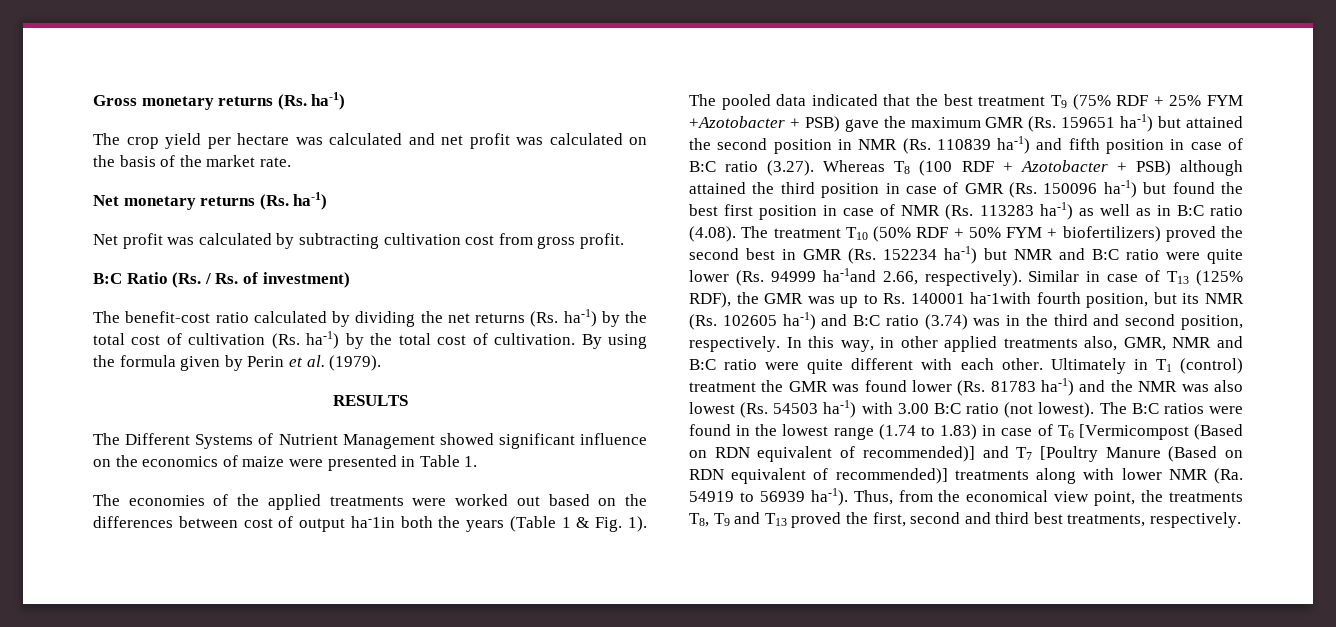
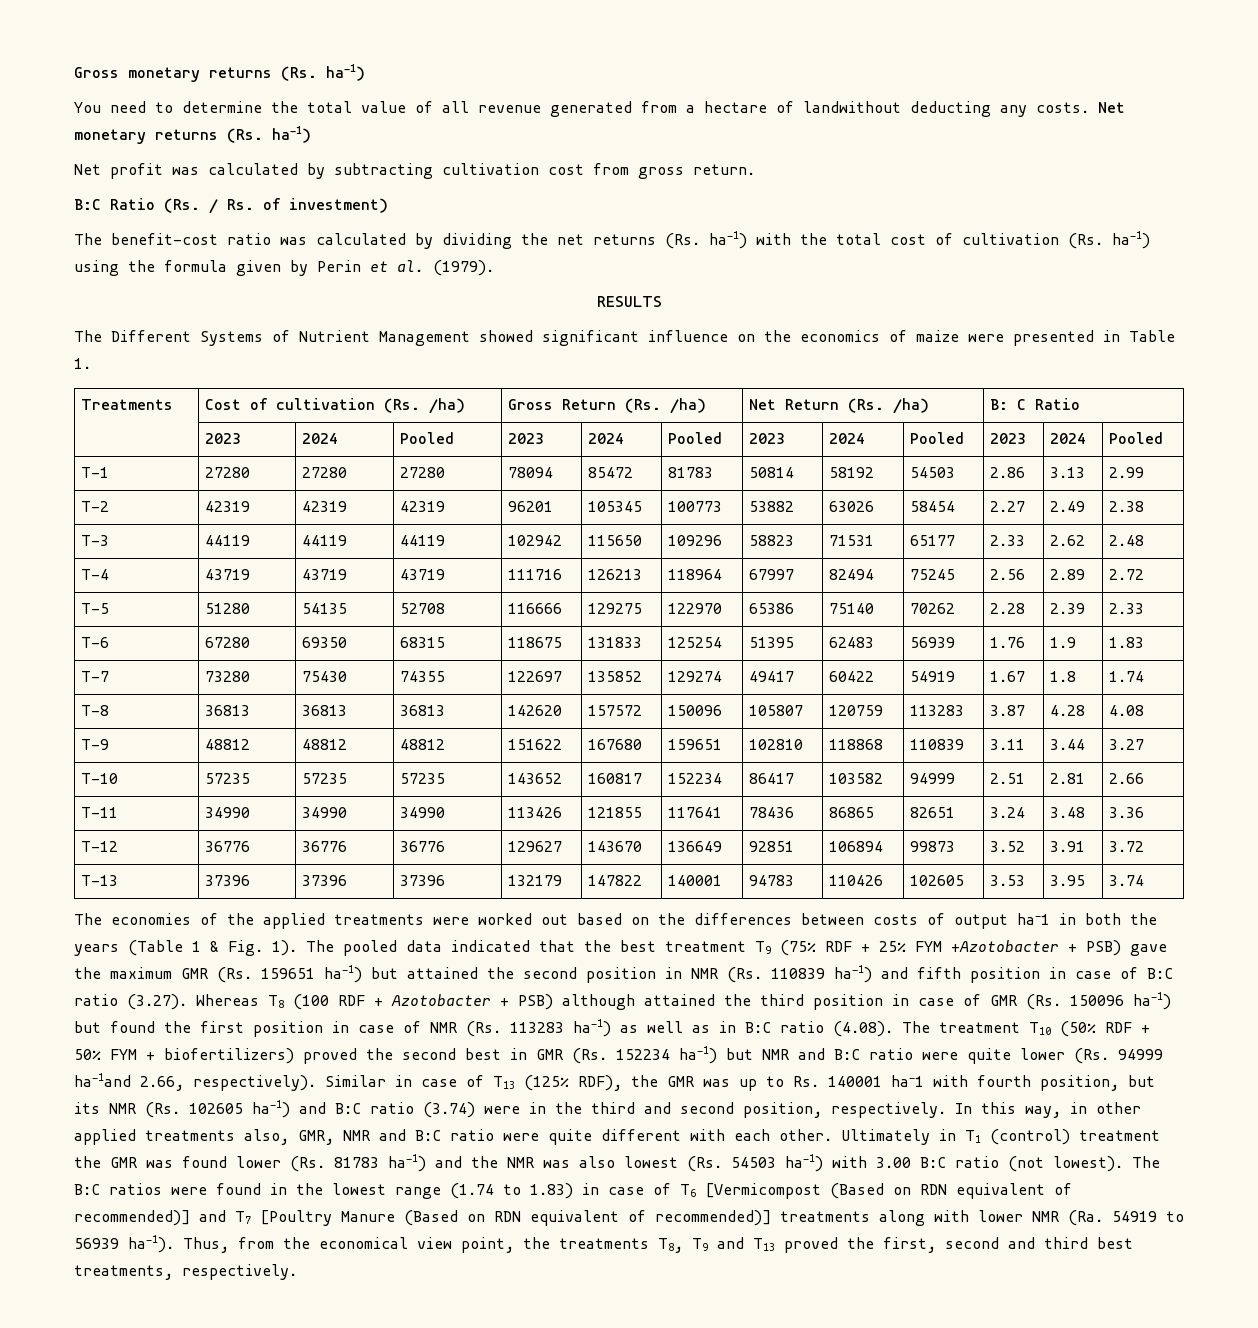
[93,133,647,149] [93,155,291,167] The crop yield per hectare was calculated and net profit was calculated on the basis of the market rate. // -> [74,101,1089,117] You need to determine the total value of all revenue generated from a hectare of landwithout deducting any costs.
[579,233,624,249] profit. -> [693,164,755,175] return.
(249, 317) none -> [280,237,307,245] was
[601,311,620,327] by -> [756,233,791,245] with
[345,333,602,349] by the total cost of cultivation. By -> (1150, 240) none
(478, 461) none -> [81,399,174,410] [205,398,466,414] [508,398,707,414] [749,398,930,414] [990,398,1081,410] [205,433,242,444] [302,433,339,444] [400,432,455,444] [508,433,545,444] [588,433,625,444] [668,432,723,444] [749,433,786,444] [829,433,866,444] [910,432,965,444] [990,433,1027,444] [1050,433,1087,444] [1109,432,1164,444] [81,467,110,478] [205,467,251,478] [302,467,348,478] [400,467,446,478] [508,467,554,478] [588,467,634,478] [668,467,714,478] [749,467,795,478] [829,467,875,478] [910,467,956,478] [990,467,1026,478] [1050,467,1086,478] [1109,467,1145,478] [81,501,110,512] [205,501,251,512] [302,501,348,512] [400,501,446,512] [508,501,554,512] [588,501,643,512] [668,501,723,512] [749,501,795,512] [829,501,875,512] [910,501,956,512] [990,501,1026,512] [1050,501,1086,512] [1109,501,1145,512] [81,535,110,546] [205,535,251,546] [302,535,348,546] [400,535,446,546] [508,535,563,546] [588,535,643,546] [668,535,723,546] [749,535,795,546] [829,535,875,546] [910,535,956,546] [990,535,1026,546] [1050,535,1086,546] [1109,535,1145,546] [81,569,110,580] [205,569,251,580] [302,569,348,580] [400,569,446,580] [508,569,563,580] [588,569,643,580] [668,569,723,580] [749,569,795,580] [829,569,875,580] [910,569,956,580] [990,569,1026,580] [1050,569,1086,580] [1109,569,1145,580] [81,603,110,614] [205,603,251,614] [302,603,348,614] [400,603,446,614] [508,603,563,614] [588,603,643,614] [668,603,723,614] [749,603,795,614] [829,603,875,614] [910,603,956,614] [990,603,1026,614] [1050,603,1086,614] [1109,603,1145,614] [81,637,110,648] [205,637,251,648] [302,637,348,648] [400,637,446,648] [508,637,563,648] [588,637,643,648] [668,637,723,648] [749,637,795,648] [829,637,875,648] [910,637,956,648] [990,637,1026,648] [1050,637,1077,648] [1109,637,1145,648] [81,671,110,682] [205,671,251,682] [302,671,348,682] [400,671,446,682] [508,671,563,682] [588,671,643,682] [668,671,723,682] [749,671,795,682] [829,671,875,682] [910,671,956,682] [990,671,1026,682] [1050,671,1077,682] [1109,671,1145,682] [81,705,110,716] [205,705,251,716] [302,705,348,716] [400,705,446,716] [508,705,563,716] [588,705,643,716] [668,705,723,716] [749,705,804,716] [829,705,884,716] [910,705,965,716] [990,705,1026,716] [1050,705,1086,716] [1109,705,1145,716] [81,739,110,750] [205,739,251,750] [302,739,348,750] [400,739,446,750] [508,739,563,750] [588,739,643,750] [668,739,723,750] [749,739,804,750] [829,739,884,750] [910,739,965,750] [990,739,1026,750] [1050,739,1086,750] [1109,739,1145,750] [81,773,119,784] [205,773,251,784] [302,773,348,784] [400,773,446,784] [508,773,563,784] [588,773,643,784] [668,773,723,784] [749,773,795,784] [829,773,884,784] [910,773,956,784] [990,773,1026,784] [1050,773,1086,784] [1109,773,1145,784] [81,807,119,818] [205,807,251,818] [302,807,348,818] [400,807,446,818] [508,807,563,818] [588,807,643,818] [668,807,723,818] [749,807,795,818] [829,807,875,818] [910,807,956,818] [990,807,1026,818] [1050,807,1086,818] [1109,807,1145,818] [81,841,119,852] [205,841,251,852] [302,841,348,852] [400,841,446,852] [508,841,563,852] [588,841,643,852] [668,841,723,852] [749,841,795,852] [829,841,884,852] [910,841,956,852] [990,841,1026,852] [1050,841,1086,852] [1109,841,1145,852] [81,875,119,886] [205,875,251,886] [302,875,348,886] [400,875,446,886] [508,875,563,886] [588,875,643,886] [668,875,723,886] [749,875,795,886] [829,875,884,886] [910,875,965,886] [990,875,1026,886] [1050,875,1086,886] [1109,875,1145,886] // Treatments | Cost of cultivation (Rs. /ha) | Gross Return (Rs. /ha) | Net Return (Rs. /ha) | B: C Ratio // | 2023 | 2024 | Pooled | 2023 | 2024 | Pooled | 2023 | 2024 | Pooled | 2023 | 2024 | Pooled // T-1 | 27280 | 27280 | 27280 | 78094 | 85472 | 81783 | 50814 | 58192 | 54503 | 2.86 | 3.13 | 2.99 // T-2 | 42319 | 42319 | 42319 | 96201 | 105345 | 100773 | 53882 | 63026 | 58454 | 2.27 | 2.49 | 2.38 // T-3 | 44119 | 44119 | 44119 | 102942 | 115650 | 109296 | 58823 | 71531 | 65177 | 2.33 | 2.62 | 2.48 // T-4 | 43719 | 43719 | 43719 | 111716 | 126213 | 118964 | 67997 | 82494 | 75245 | 2.56 | 2.89 | 2.72 // T-5 | 51280 | 54135 | 52708 | 116666 | 129275 | 122970 | 65386 | 75140 | 70262 | 2.28 | 2.39 | 2.33 // T-6 | 67280 | 69350 | 68315 | 118675 | 131833 | 125254 | 51395 | 62483 | 56939 | 1.76 | 1.9 | 1.83 // T-7 | 73280 | 75430 | 74355 | 122697 | 135852 | 129274 | 49417 | 60422 | 54919 | 1.67 | 1.8 | 1.74 // T-8 | 36813 | 36813 | 36813 | 142620 | 157572 | 150096 | 105807 | 120759 | 113283 | 3.87 | 4.28 | 4.08 // T-9 | 48812 | 48812 | 48812 | 151622 | 167680 | 159651 | 102810 | 118868 | 110839 | 3.11 | 3.44 | 3.27 // T-10 | 57235 | 57235 | 57235 | 143652 | 160817 | 152234 | 86417 | 103582 | 94999 | 2.51 | 2.81 | 2.66 // T-11 | 34990 | 34990 | 34990 | 113426 | 121855 | 117641 | 78436 | 86865 | 82651 | 3.24 | 3.48 | 3.36 // T-12 | 36776 | 36776 | 36776 | 129627 | 143670 | 136649 | 92851 | 106894 | 99873 | 3.52 | 3.91 | 3.72 // T-13 | 37396 | 37396 | 37396 | 132179 | 147822 | 140001 | 94783 | 110426 | 102605 | 3.53 | 3.95 | 3.74
[243,518,273,528] cost -> [873,914,918,925] costs
[350,516,395,528] ha-1in -> [1017,913,1076,925] ha-1 in
[689,204,718,216] best -> (191, 1027) none
[970,292,1032,304] ha-1with -> [891,1075,968,1087] ha-1 with
[973,318,1001,326] was -> [484,1106,520,1114] were

